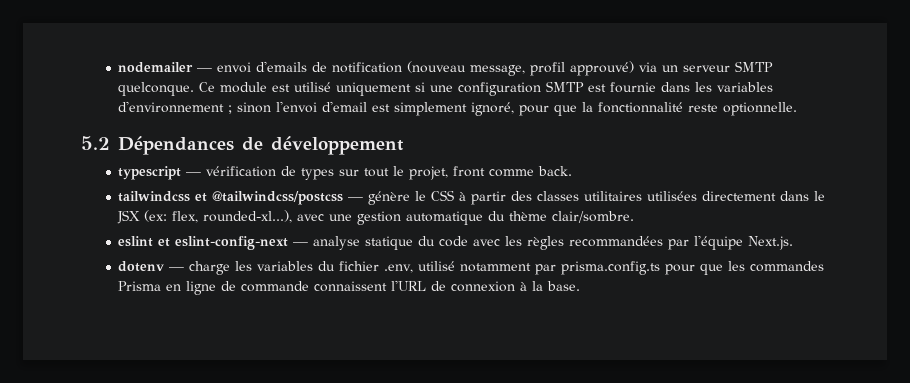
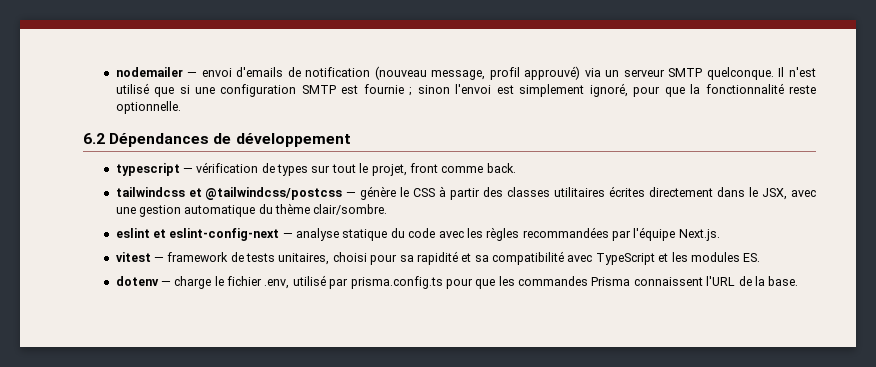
[199,82,412,96] Ce module est utilisé uniquement -> [778,67,817,77] [115,83,175,97] Il n'est utilisé que
[661,82,774,92] [118,101,225,113] dans les variables d'environnement -> (404, 89) none
[322,101,368,112] d'email -> (492, 89) none
[81,136,110,150] 5.2 -> [83,133,105,144] 6.2
[647,191,698,201] utilisées -> [609,186,646,197] écrites
[117,210,293,224] JSX (ex: flex, rounded-xl...), -> [762,188,788,200] JSX,
(794, 243) none -> [115,251,761,265] // vitest — framework de tests unitaires, choisi pour sa rapidité et sa compatibilité avec TypeScript et les modules ES.
[235,261,336,271] les variables du -> [214,276,224,286] le
[460,263,532,272] notamment -> (326, 280) none
[166,281,310,295] en ligne de commande -> (631, 281) none
[451,281,528,292] connexion à -> (752, 281) none

